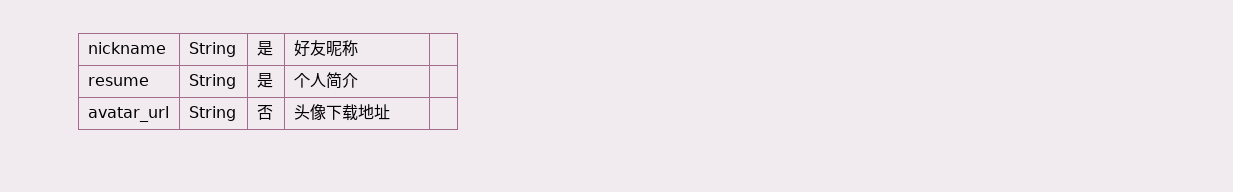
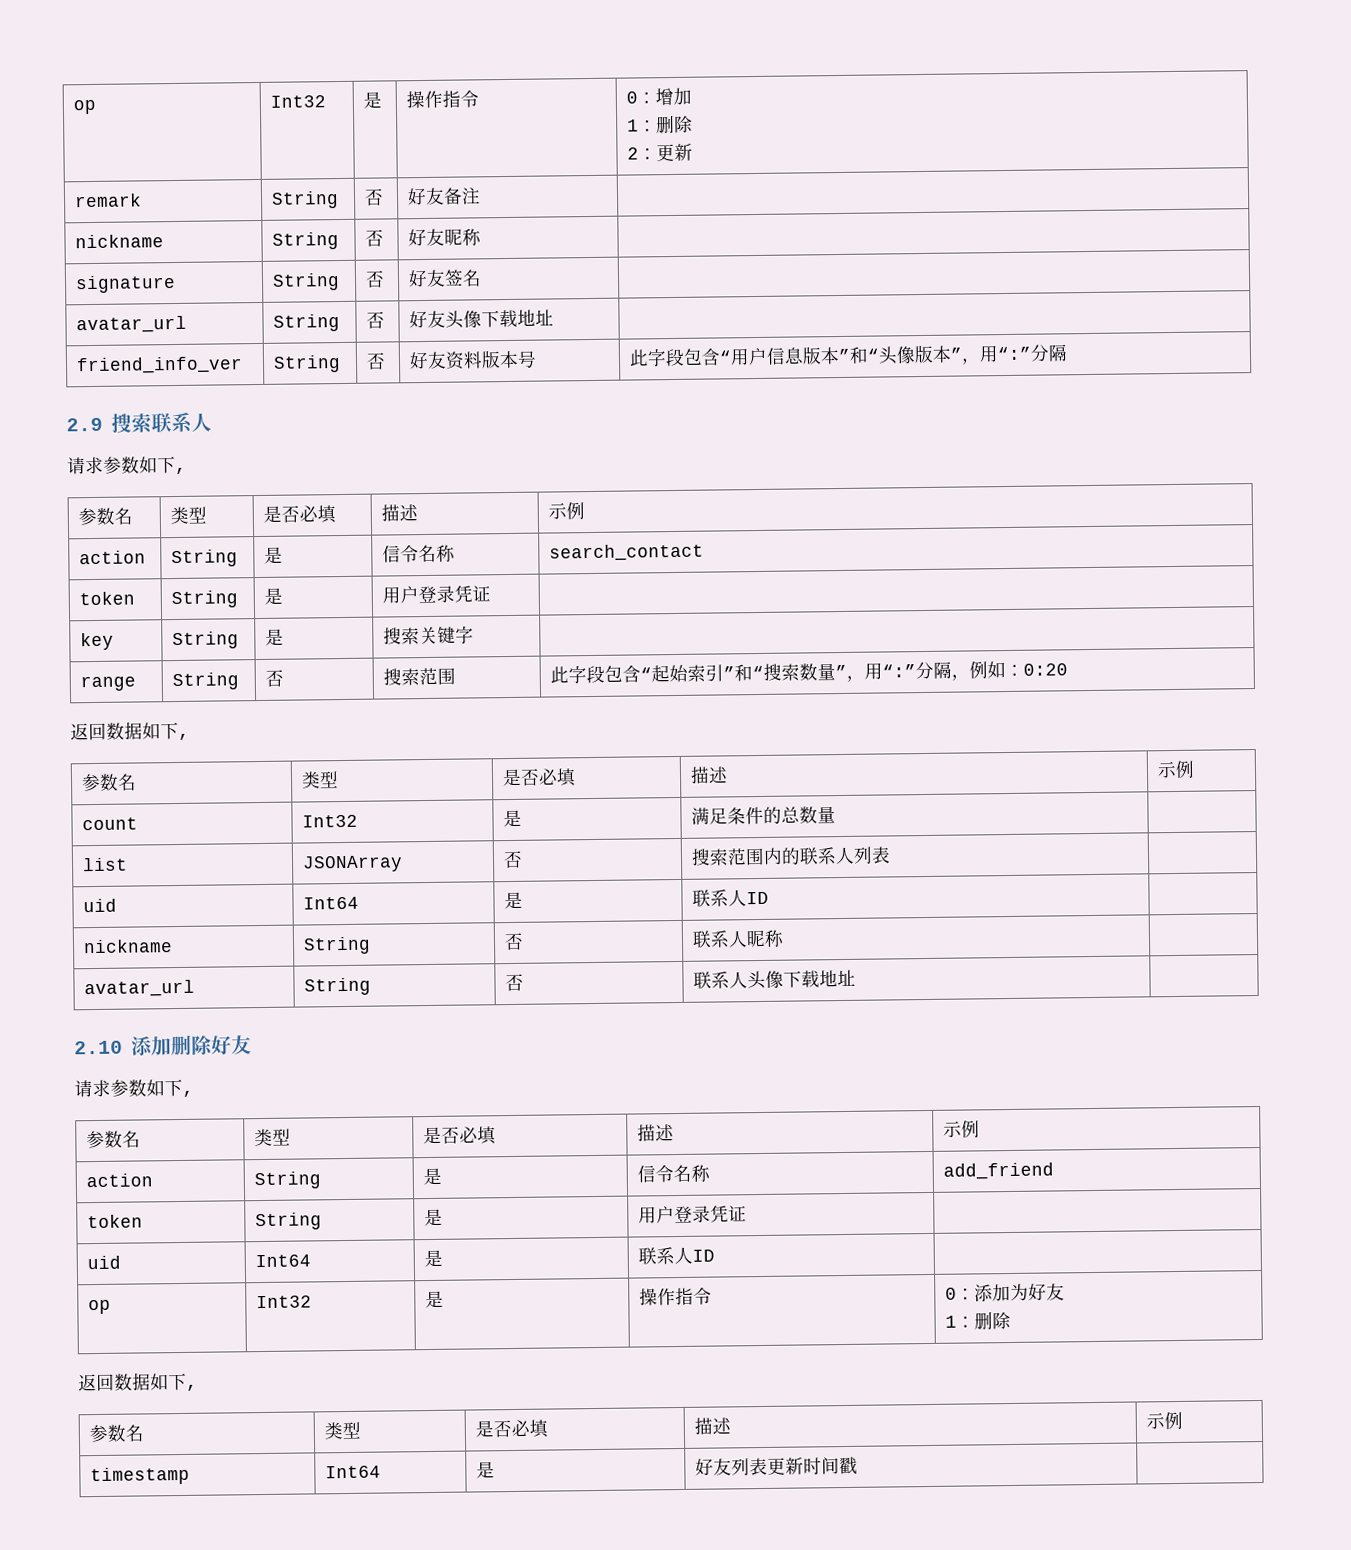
[87,42,166,54] [188,42,236,57] [256,41,273,56] nickname | String | 是 -> [73,99,97,115] [270,95,327,108] [363,91,383,109] [406,90,480,109] [626,87,693,106] [627,114,694,134] [627,143,694,162] [74,193,143,208] [271,191,340,209] [364,188,385,206] [407,187,482,206] [75,234,165,249] [272,232,340,250] [365,229,385,247] op | Int32 | 是 | 操作指令 | 0：增加 // 1：删除 // 2：更新 // remark | String | 否 | 好友备注 | // nickname | String | 否
[87,77,149,86] [188,74,236,89] [256,73,273,88] [293,72,358,89] [87,106,169,122] [188,106,236,121] [256,105,273,120] [293,104,390,121] resume | String | 是 | 个人简介 | // avatar_url | String | 否 | 头像下载地址 | -> [75,274,177,294] [272,273,341,291] [365,270,386,288] [408,269,483,288] [76,315,188,334] [273,314,341,332] [366,311,386,329] [409,309,555,329] [76,356,244,375] [273,354,342,373] [366,352,387,370] [409,350,538,370] [629,344,1069,367] [66,411,212,434] [67,456,187,475] [78,507,134,526] [170,506,208,525] [263,505,338,524] [381,504,419,522] [548,502,586,520] [79,550,147,565] [171,549,239,568] [264,546,284,564] [382,544,456,563] [549,543,705,562] [79,591,136,606] [171,590,239,609] [264,587,284,605] [382,585,492,604] [80,632,115,651] [172,631,240,650] [265,628,285,646] [383,625,475,645] [80,675,137,692] [172,672,240,691] [265,669,285,687] [383,667,457,686] [550,661,1069,684] [70,721,190,741] [81,773,138,792] [301,771,340,789] [502,768,578,787] [690,766,729,784] [1157,760,1196,779] [82,817,139,831] [302,814,359,828] [503,809,523,828] [691,806,837,825] [82,857,129,872] [302,855,404,873] [503,850,524,869] [691,846,892,866] [83,898,118,913] [303,896,360,910] [504,891,524,910] [692,889,770,907] [83,939,174,954] [303,936,372,955] [504,932,525,951] [692,929,785,948] [84,979,196,998] [304,977,372,996] [505,973,525,992] [693,969,857,990] [74,1034,252,1057] [74,1078,194,1098] [86,1130,142,1149] [254,1128,292,1147] [423,1126,498,1145] [637,1124,675,1142] [943,1120,981,1138] [86,1173,154,1188] [254,1171,322,1190] [423,1167,443,1186] [637,1164,711,1183] [943,1162,1055,1180] [87,1214,144,1229] [255,1212,323,1231] [424,1208,444,1227] [638,1205,748,1224] [87,1255,122,1270] [255,1254,312,1268] [424,1249,444,1268] [638,1246,716,1265] [88,1299,112,1315] [256,1295,313,1309] [425,1290,445,1309] [639,1287,713,1306] [945,1283,1066,1302] [945,1311,1012,1330] [78,1372,198,1392] [89,1424,145,1443] [324,1421,362,1440] [475,1419,550,1438] [694,1417,732,1435] [1146,1411,1184,1430] [90,1466,191,1486] [325,1465,382,1479] [476,1461,496,1479] [695,1456,859,1476] signature | String | 否 | 好友签名 | // avatar_url | String | 否 | 好友头像下载地址 | // friend_info_ver | String | 否 | 好友资料版本号 | 此字段包含“用户信息版本”和“头像版本”，用“:”分隔 // 2.9搜索联系人 // 请求参数如下, // 参数名 | 类型 | 是否必填 | 描述 | 示例 // action | String | 是 | 信令名称 | search_contact // token | String | 是 | 用户登录凭证 | // key | String | 是 | 搜索关键字 | // range | String | 否 | 搜索范围 | 此字段包含“起始索引”和“搜索数量”，用“:”分隔，例如：0:20 // 返回数据如下, // 参数名 | 类型 | 是否必填 | 描述 | 示例 // count | Int32 | 是 | 满足条件的总数量 | // list | JSONArray | 否 | 搜索范围内的联系人列表 | // uid | Int64 | 是 | 联系人ID | // nickname | String | 否 | 联系人昵称 | // avatar_url | String | 否 | 联系人头像下载地址 | // 2.10添加删除好友 // 请求参数如下, // 参数名 | 类型 | 是否必填 | 描述 | 示例 // action | String | 是 | 信令名称 | add_friend // token | String | 是 | 用户登录凭证 | // uid | Int64 | 是 | 联系人ID | // op | Int32 | 是 | 操作指令 | 0：添加为好友 // 1：删除 // 返回数据如下, // 参数名 | 类型 | 是否必填 | 描述 | 示例 // timestamp | Int64 | 是 | 好友列表更新时间戳 |

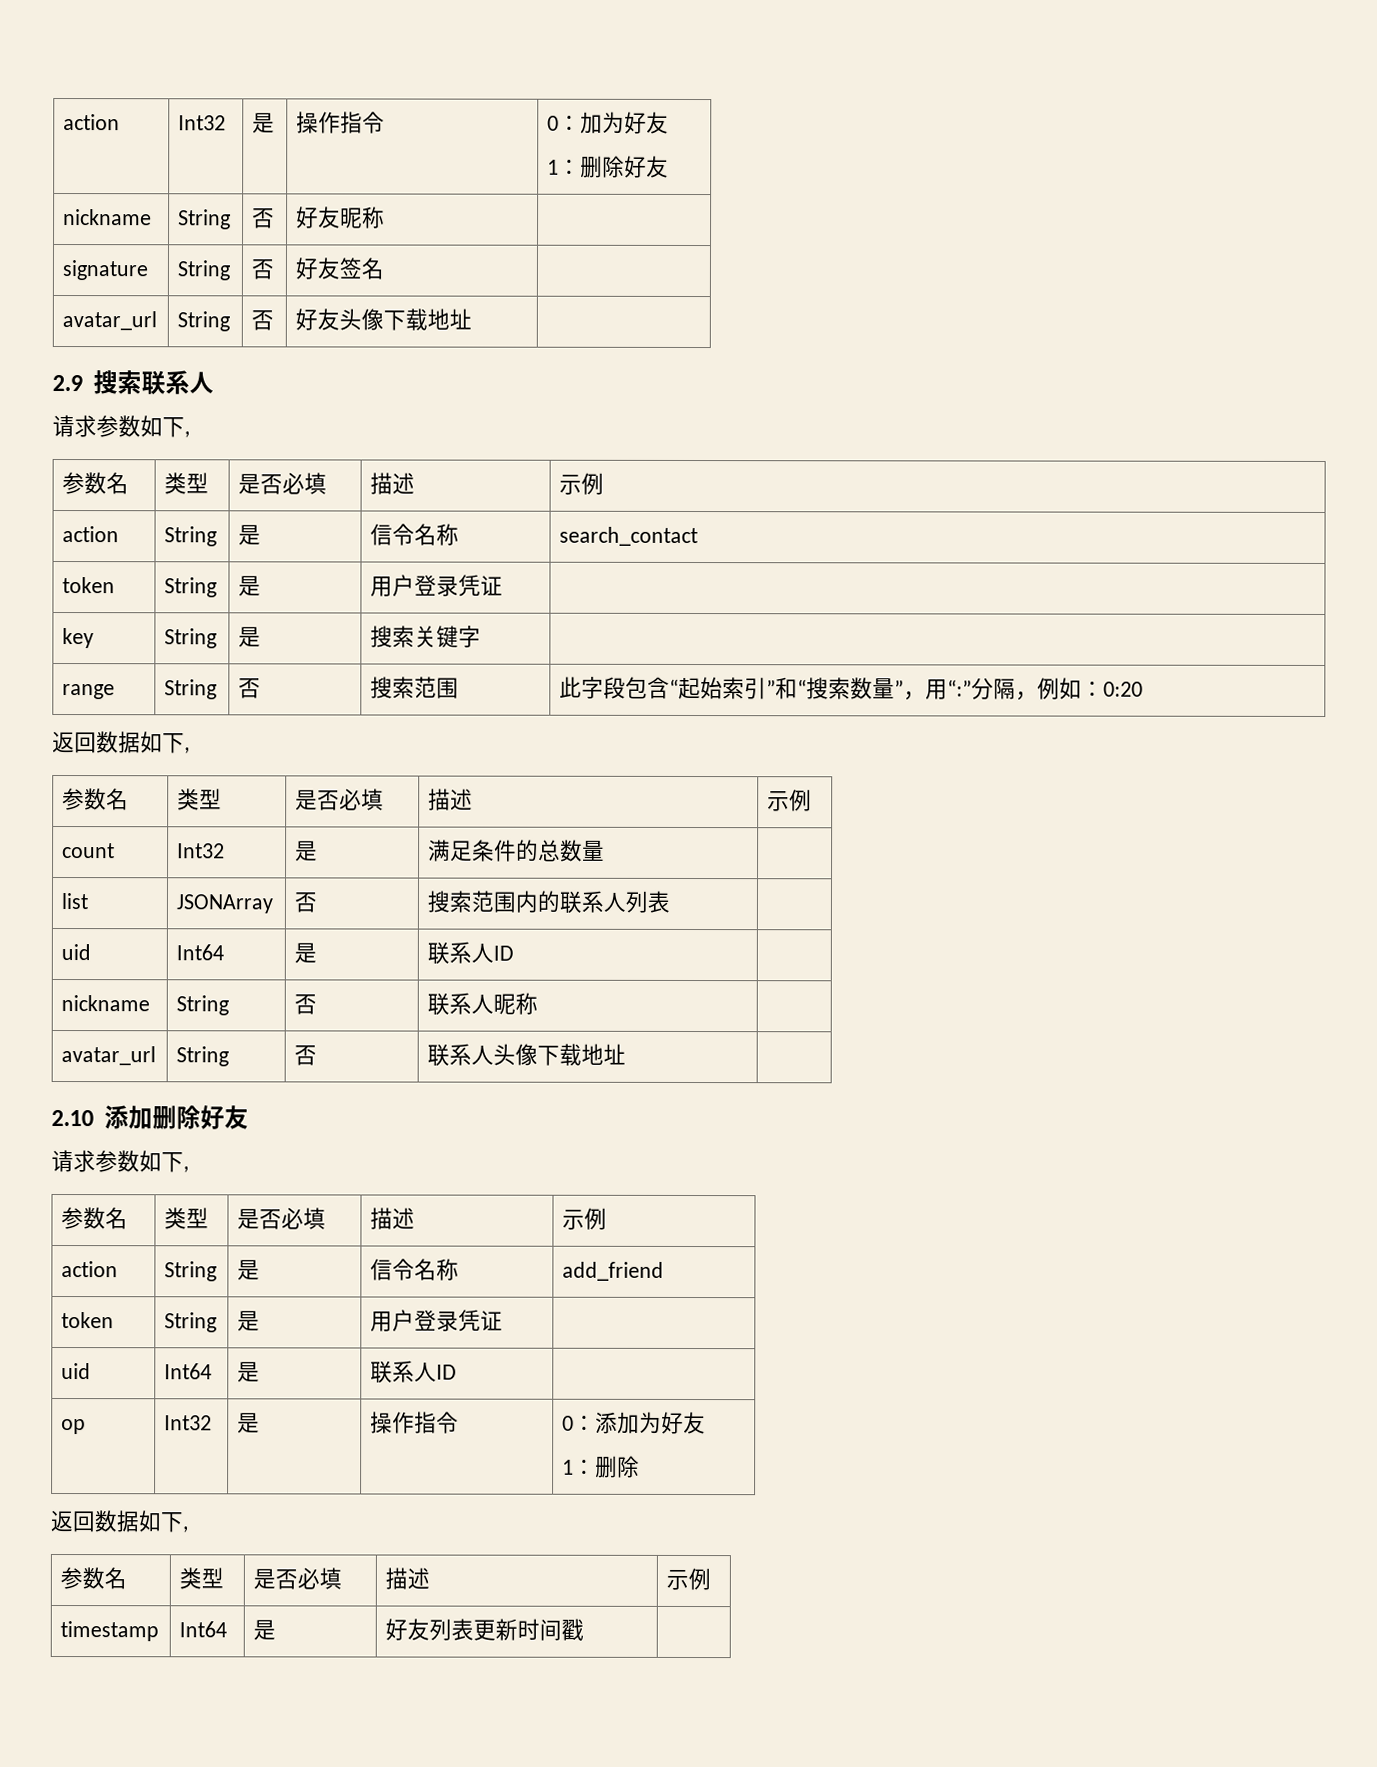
[73,99,97,115] [270,95,327,108] [363,91,383,109] [406,90,480,109] [626,87,693,106] [627,114,694,134] [627,143,694,162] [74,193,143,208] [271,191,340,209] [364,188,385,206] [407,187,482,206] op | Int32 | 是 | 操作指令 | 0：增加 // 1：删除 // 2：更新 // remark | String | 否 | 好友备注 | -> [63,114,121,131] [178,115,227,131] [252,112,276,134] [296,111,386,134] [547,111,670,134] [547,155,670,178] action | Int32 | 是 | 操作指令 | 0：加为好友 // 1：删除好友
[76,356,244,375] [273,354,342,373] [366,352,387,370] [409,350,538,370] [629,344,1069,367] // friend_info_ver | String | 否 | 好友资料版本号 | 此字段包含“用户信息版本”和“头像版本”，用“:”分隔 -> (473, 319) none

